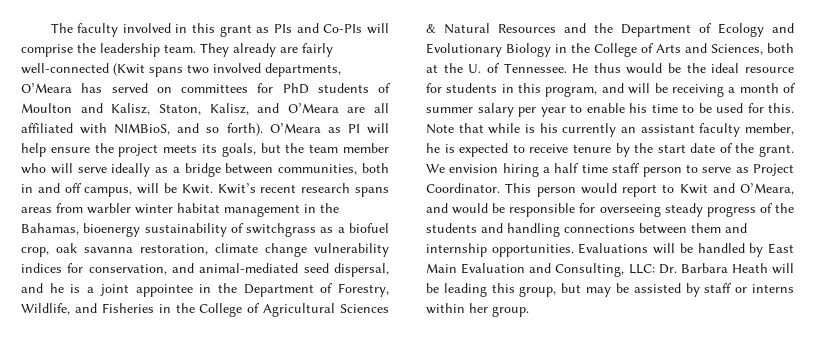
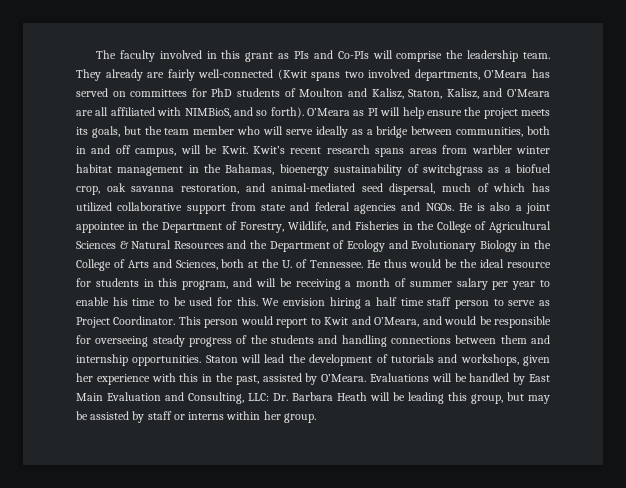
[215,243,389,257] [21,263,389,277] [21,283,81,293] climate change vulnerability indices for conservation, and animal-mediated seed dispersal, and he is -> [245,183,550,195] [76,202,511,214] and animal-mediated seed dispersal, much of which has utilized collaborative support from state and federal agencies and NGOs. He is also
[426,123,794,137] [426,143,794,157] Note that while is his currently an assistant faculty member, he is expected to receive tenure by the start date of the grant. -> (258, 301) none
(574, 250) none -> [205,354,551,366] [76,373,367,385] Staton will lead the development of tutorials and workshops, given her experience with this in the past, assisted by O’Meara.

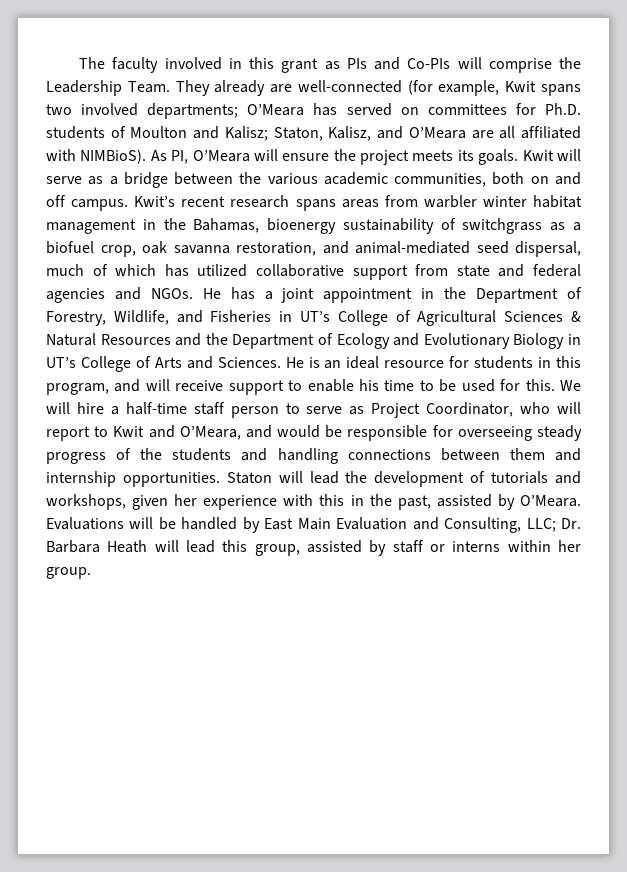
[467,50,550,62] leadership team. -> [46,80,170,96] Leadership Team.
[167,69,307,81] fairly well-connected (Kwit -> [297,80,537,96] well-connected (for example, Kwit
[414,69,480,81] departments, -> [147,103,239,119] departments;
[211,88,233,97] PhD -> [544,103,581,115] Ph.D.
[371,88,404,99] Kalisz, -> [224,126,268,141] Kalisz;
[184,107,424,119] NIMBioS, and so forth). O’Meara as PI will help -> [80,149,278,164] NIMBioS). As PI, O’Meara will
[91,126,261,138] goals, but the team member who -> [478,149,554,165] goals. Kwit
[315,126,348,138] ideally -> (82, 180) none
(453, 130) none -> [239,172,388,185] the various academic
[76,146,86,154] in -> [530,176,549,184] on
[135,145,248,157] campus, will be Kwit. -> [71,199,129,211] campus.
[477,202,511,211] is also -> [230,287,255,300] has
[76,222,125,233] appointee -> [323,288,413,303] appointment
[417,221,434,230] the -> [300,311,330,322] UT’s
[534,240,552,249] the -> [46,357,76,368] UT’s
[175,259,478,270] Sciences, both at the U. of Tennessee. He thus would be the -> [217,357,342,369] Sciences. He is an
[279,278,536,290] be receiving a month of summer salary per year -> [175,380,284,395] receive support
[282,297,424,309] envision hiring a half time -> [46,402,187,415] will hire a half-time
[113,316,273,328] Coordinator. This person would -> [426,402,581,417] Coordinator, who will
[248,393,269,401] LLC: -> [526,518,556,532] LLC;
[393,392,550,404] [76,411,88,420] be leading this group, but may be -> [186,540,300,556] lead this group,

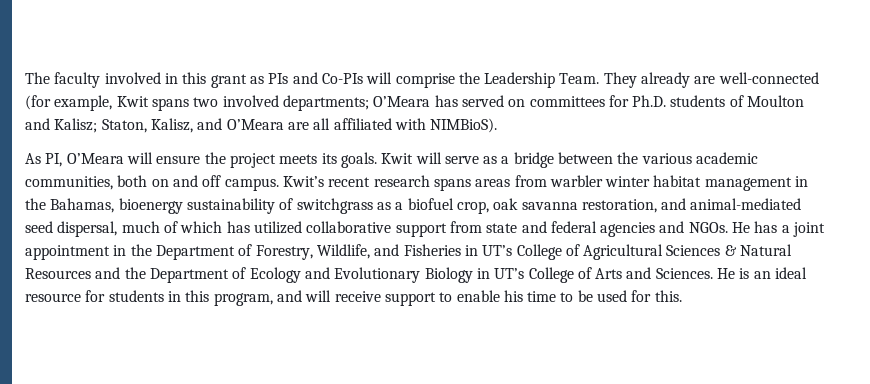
(147, 156) none -> (498, 125) //
[560,380,582,391] [46,402,581,418] [46,425,582,441] [46,448,581,464] [46,471,582,487] [46,494,581,510] [46,517,581,533] [46,540,581,556] [46,567,91,579] We will hire a half-time staff person to serve as Project Coordinator, who will report to Kwit and O’Meara, and would be responsible for overseeing steady progress of the students and handling connections between them and internship opportunities. Staton will lead the development of tutorials and workshops, given her experience with this in the past, assisted by O’Meara. Evaluations will be handled by East Main Evaluation and Consulting, LLC; Dr. Barbara Heath will lead this group, assisted by staff or interns within her group. -> (682, 296) none

